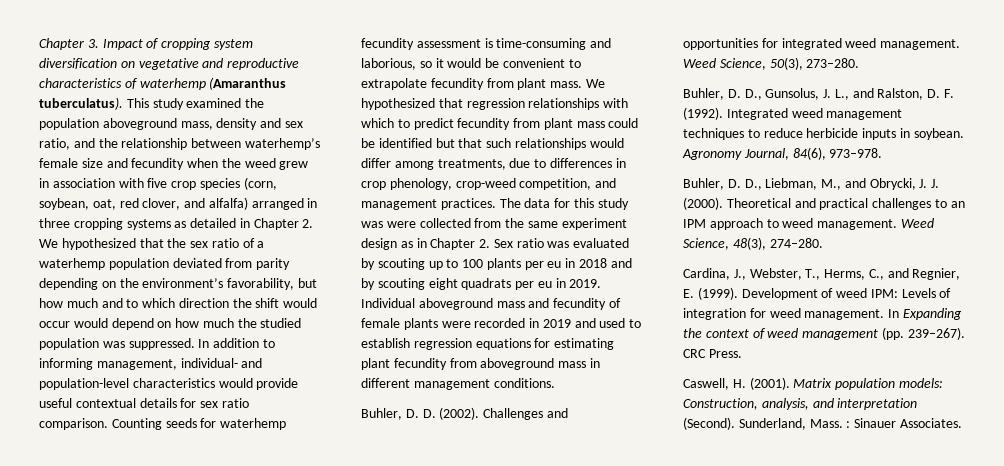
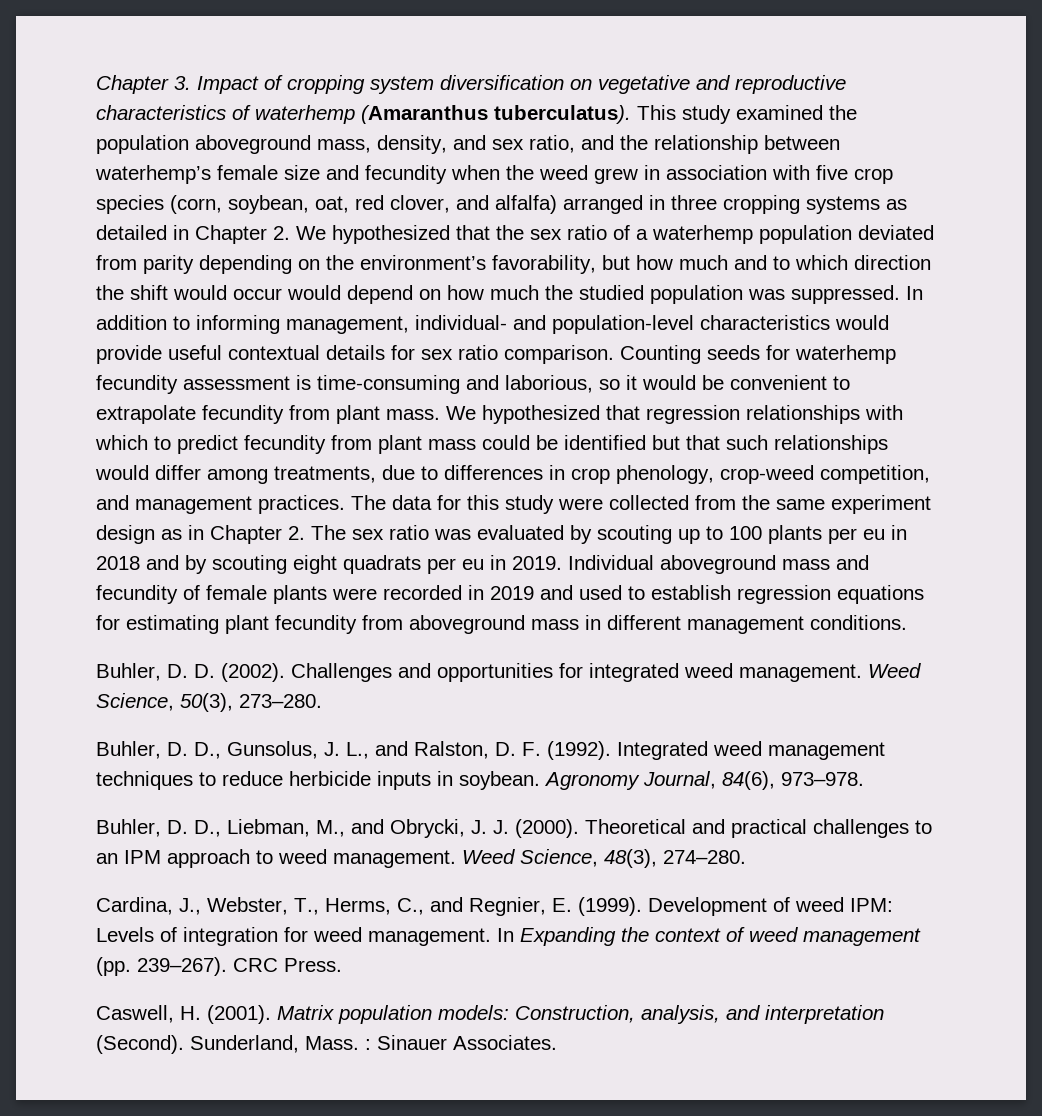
[216,118,258,130] density -> [377,135,447,154] density,
[361,221,383,228] was -> (554, 504) none
[493,239,513,248] Sex -> [311,525,384,540] The sex

